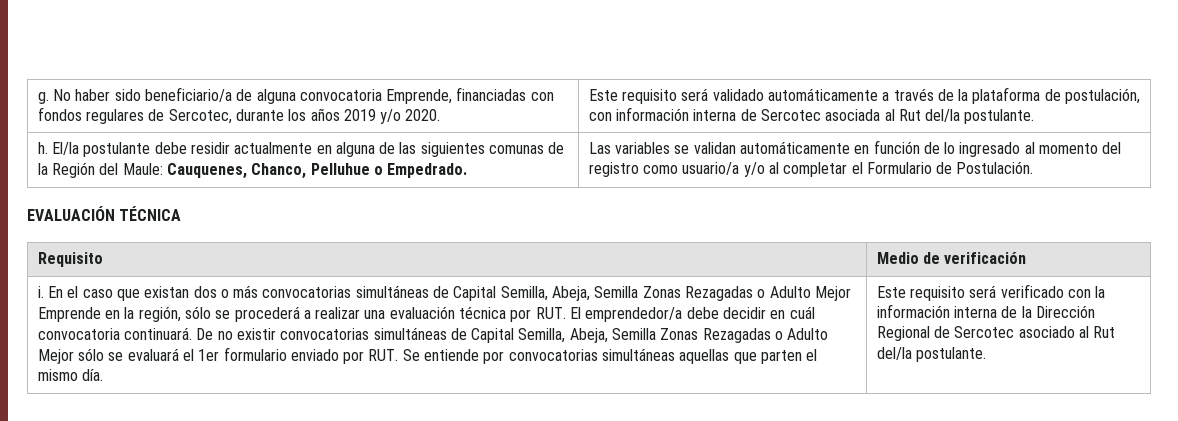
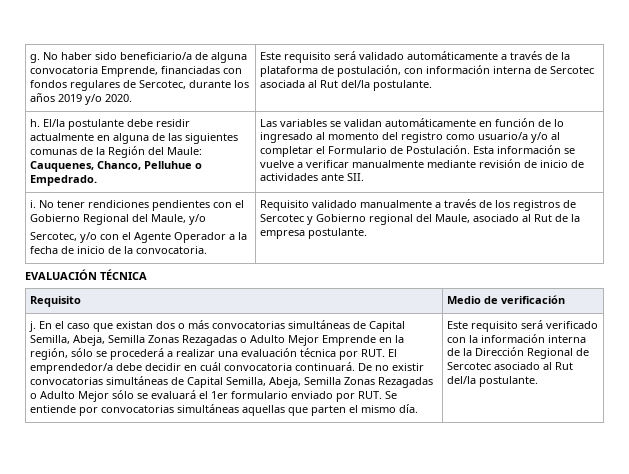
(1034, 167) none -> [473,145,576,154] [260,159,585,168] [260,173,365,181] [30,200,245,211] [30,214,207,225] [30,232,248,243] [30,246,208,254] [260,199,577,211] [260,214,581,225] [260,228,368,239] Esta información se vuelve a verificar manualmente mediante revisión de inicio de actividades ante SII. // i. No tener rendiciones pendientes con el Gobierno Regional del Maule, y/o // Sercotec, y/o con el Agente Operador a la fecha de inicio de la convocatoria. | Requisito validado manualmente a través de los registros de Sercotec y Gobierno regional del Maule, asociado al Rut de la empresa postulante.
[37,286,44,298] i. -> [29,321,37,332] j.

